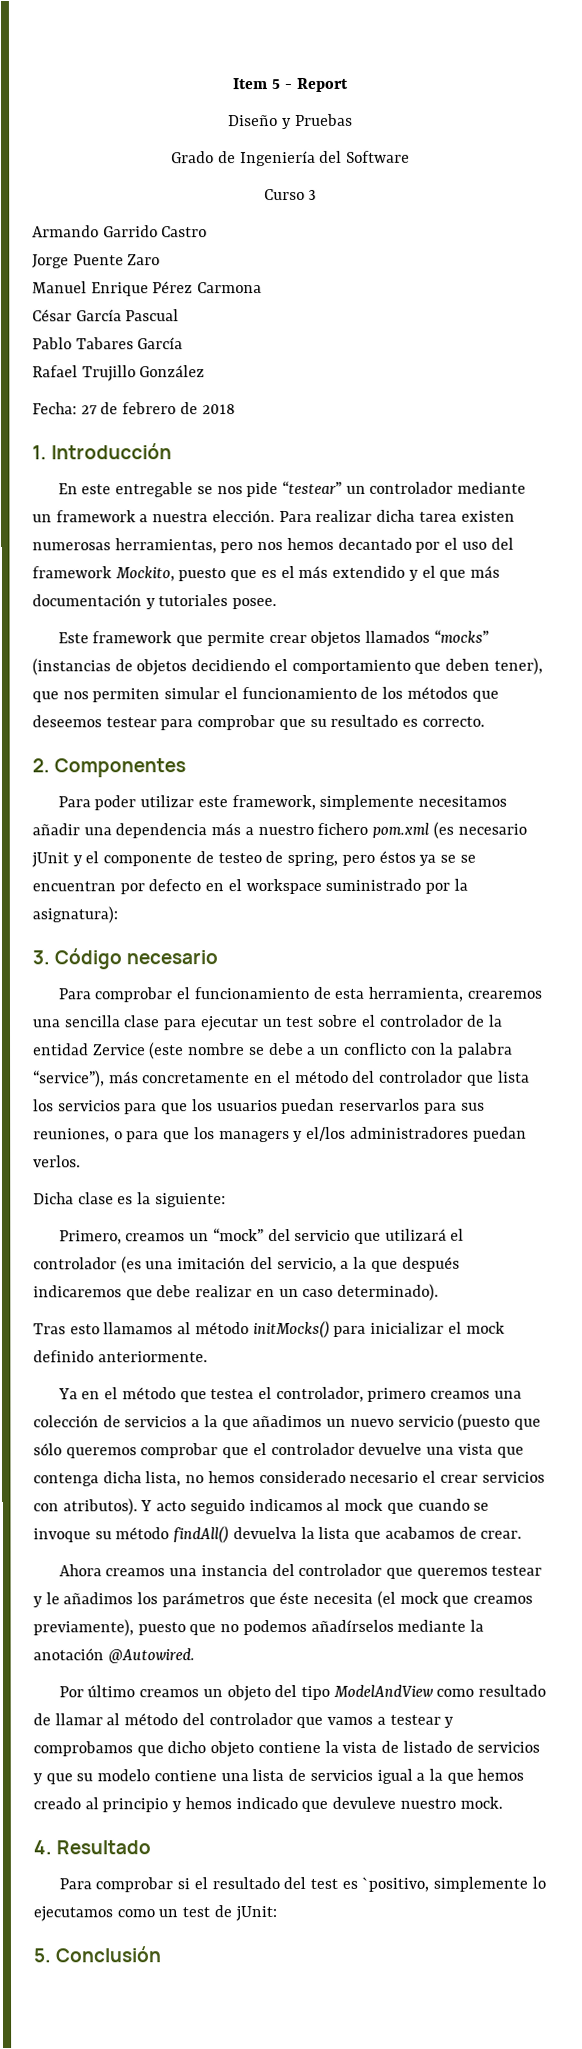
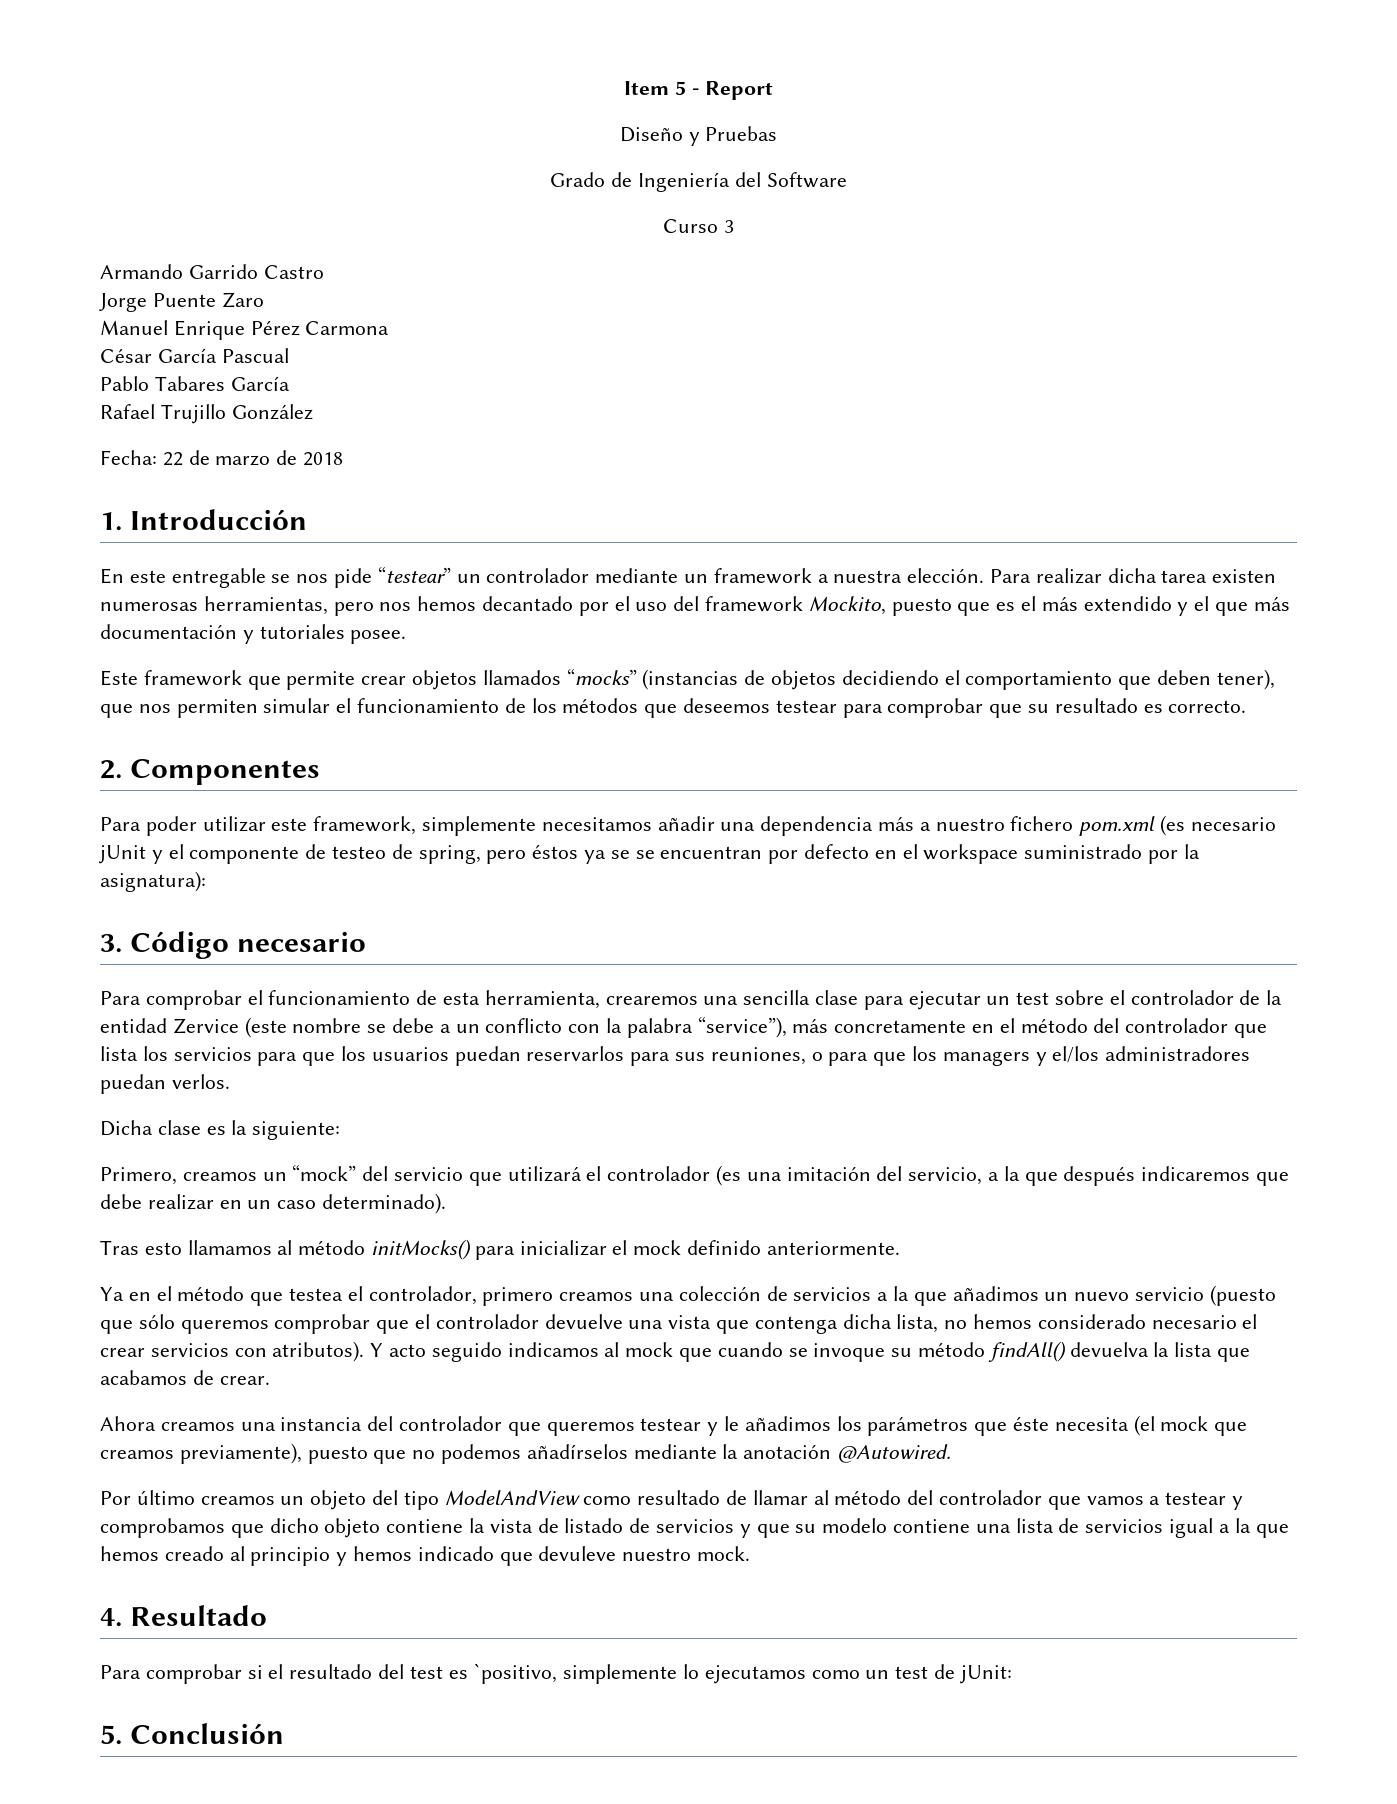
[80,402,177,415] 27 de febrero -> [162,450,271,466] 22 de marzo

